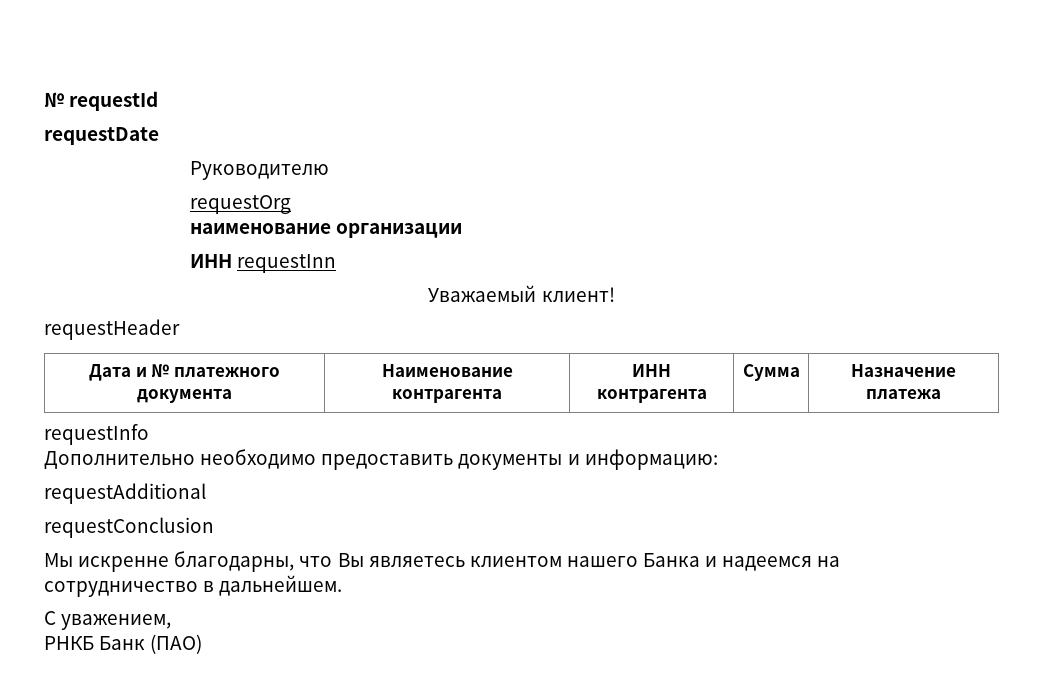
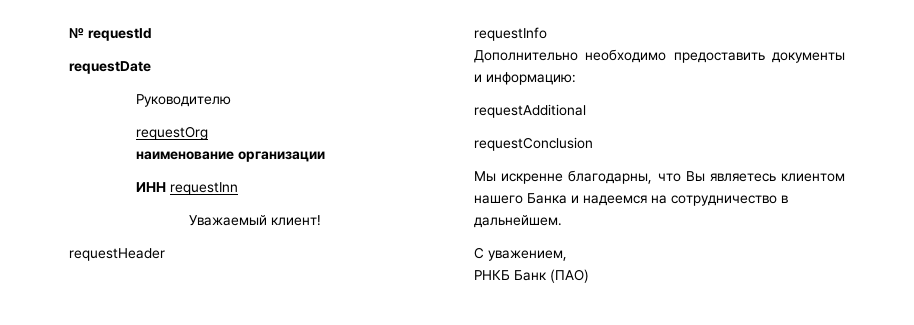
[89,364,280,381] [137,389,232,403] [381,364,513,377] [392,389,502,403] [632,364,671,377] [596,389,707,403] [742,364,800,381] [851,364,956,377] [866,389,941,399] // Дата и № платежного документа | Наименование контрагента | ИНН контрагента | Сумма | Назначение платежа -> (165, 254) none

